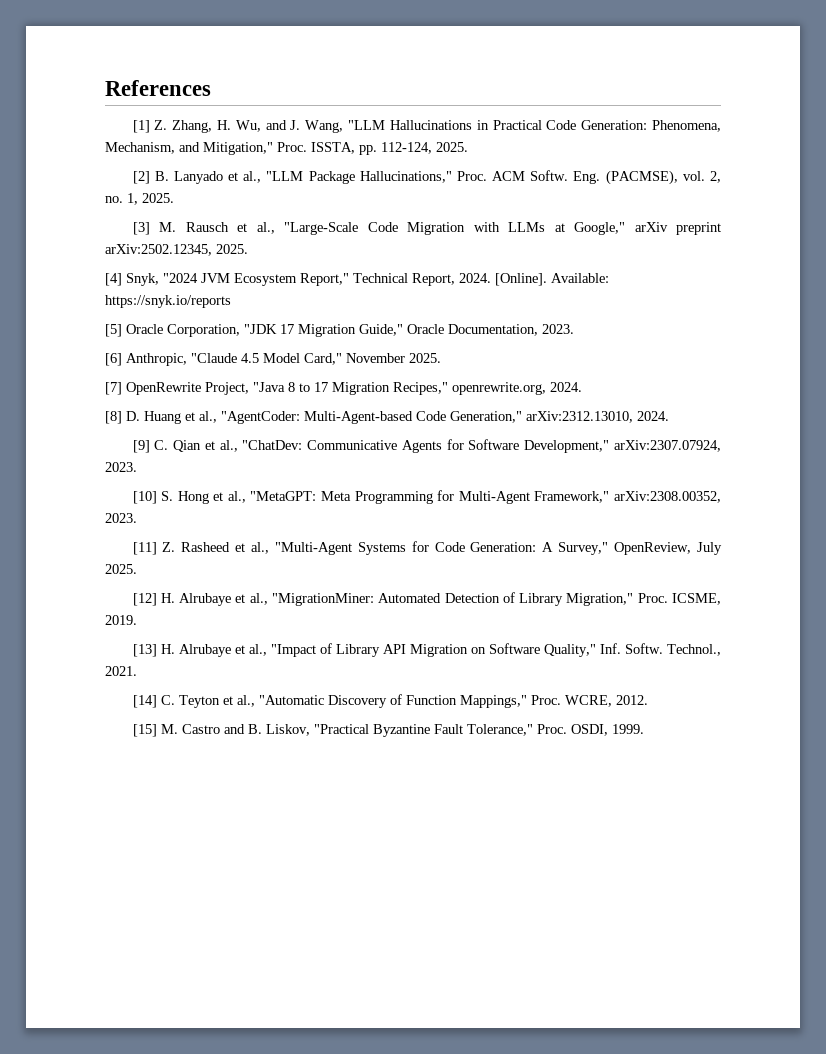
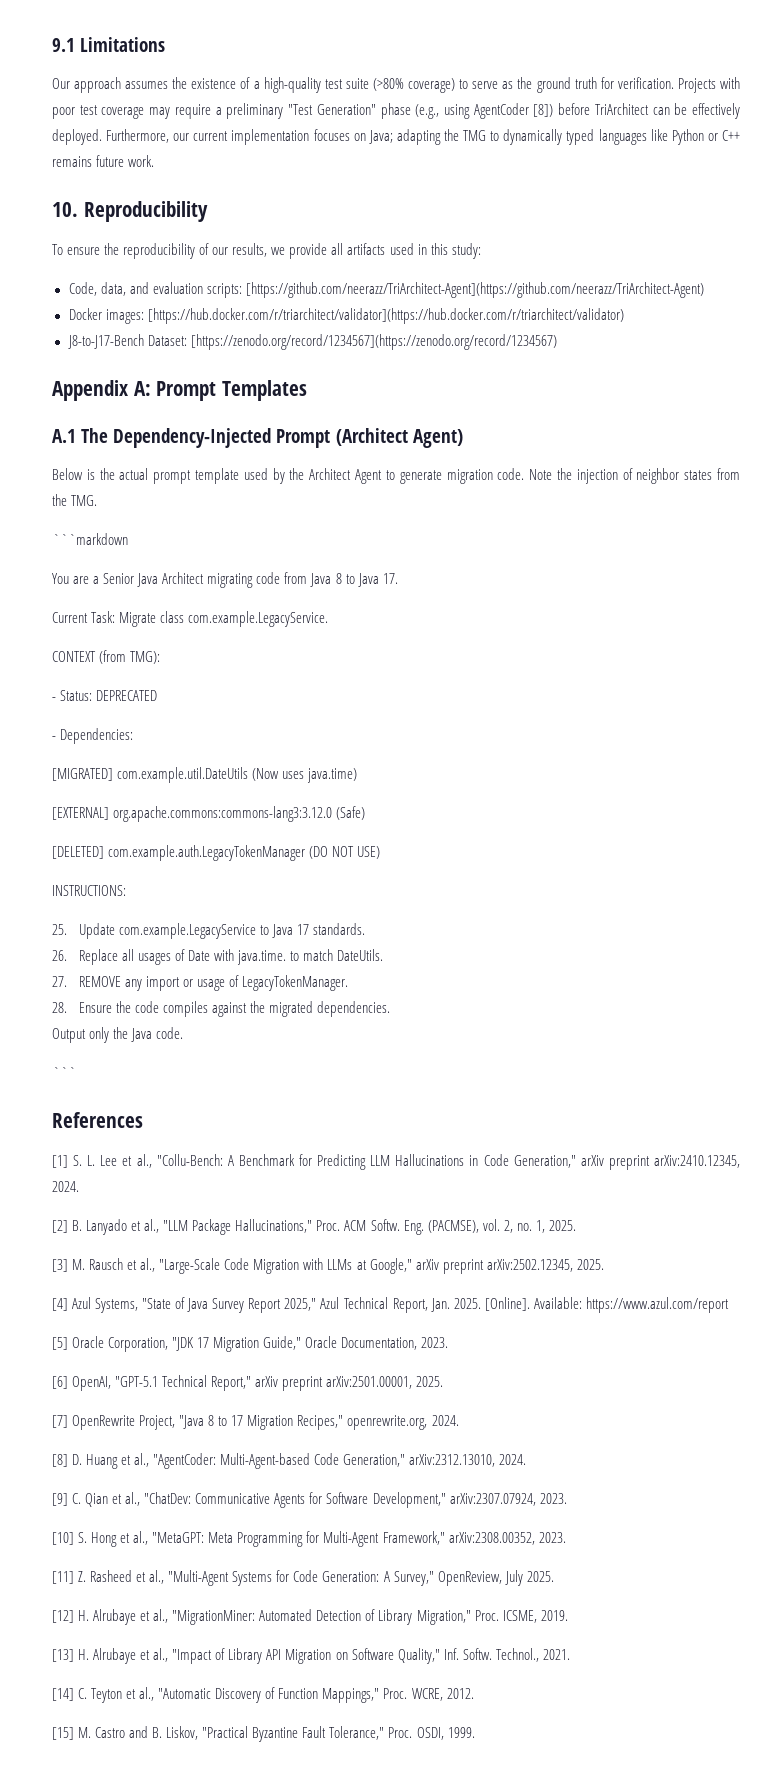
[105,80,211,96] [132,120,722,133] [105,142,468,155] References // [1] Z. Zhang, H. Wu, and J. Wang, "LLM Hallucinations in Practical Code Generation: Phenomena, Mechanism, and Mitigation," Proc. ISSTA, pp. 112-124, 2025. -> [52,37,166,52] [52,77,740,93] [52,103,741,119] [52,129,740,145] [52,155,155,167] [52,201,208,222] [52,243,481,259] [68,282,704,298] [68,308,624,324] [67,334,557,350] [52,380,308,401] [52,428,463,448] [52,468,741,484] [52,494,98,506] [52,533,128,545] [52,572,398,588] [52,611,329,627] [52,650,161,664] [52,690,158,701] [52,728,134,744] [52,767,358,783] [52,806,366,822] [52,845,381,861] [52,885,126,896] [52,923,366,939] [52,949,384,965] [52,975,349,991] [52,1001,391,1017] [52,1027,184,1043] [52,1067,76,1078] [52,1112,143,1128] [52,1154,740,1170] [52,1181,79,1192] 9.1 Limitations // Our approach assumes the existence of a high-quality test suite (>80% coverage) to serve as the ground truth for verification. Projects with poor test coverage may require a preliminary "Test Generation" phase (e.g., using AgentCoder [8]) before TriArchitect can be effectively deployed. Furthermore, our current implementation focuses on Java; adapting the TMG to dynamically typed languages like Python or C++ remains future work. // 10. Reproducibility // To ensure the reproducibility of our results, we provide all artifacts used in this study: // Code, data, and evaluation scripts: [https://github.com/neerazz/TriArchitect-Agent](https://github.com/neerazz/TriArchitect-Agent) // Docker images: [https://hub.docker.com/r/triarchitect/validator](https://hub.docker.com/r/triarchitect/validator) // J8-to-J17-Bench Dataset: [https://zenodo.org/record/1234567](https://zenodo.org/record/1234567) // Appendix A: Prompt Templates // A.1 The Dependency-Injected Prompt (Architect Agent) // Below is the actual prompt template used by the Architect Agent to generate migration code. Note the injection of neighbor states from the TMG. // ```markdown // You are a Senior Java Architect migrating code from Java 8 to Java 17. // Current Task: Migrate class com.example.LegacyService. // CONTEXT (from TMG): // - Status: DEPRECATED // - Dependencies: // [MIGRATED] com.example.util.DateUtils (Now uses java.time) // [EXTERNAL] org.apache.commons:commons-lang3:3.12.0 (Safe) // [DELETED] com.example.auth.LegacyTokenManager (DO NOT USE) // INSTRUCTIONS: // 25. Update com.example.LegacyService to Java 17 standards. // 26. Replace all usages of Date with java.time. to match DateUtils. // 27. REMOVE any import or usage of LegacyTokenManager. // 28. Ensure the code compiles against the migrated dependencies. // Output only the Java code. // ``` // References // [1] S. L. Lee et al., "Collu-Bench: A Benchmark for Predicting LLM Hallucinations in Code Generation," arXiv preprint arXiv:2410.12345, 2024.
[126,273,491,286] Snyk, "2024 JVM Ecosystem Report," Technical Report, 2024. -> [72,1297,481,1313] Azul Systems, "State of Java Survey Report 2025," Azul Technical Report, Jan. 2025.
[105,295,231,308] https://snyk.io/reports -> [585,1297,729,1313] https://www.azul.com/report
[126,353,405,366] Anthropic, "Claude 4.5 Model Card," November -> [72,1375,413,1391] OpenAI, "GPT-5.1 Technical Report," arXiv preprint arXiv:2501.00001,

